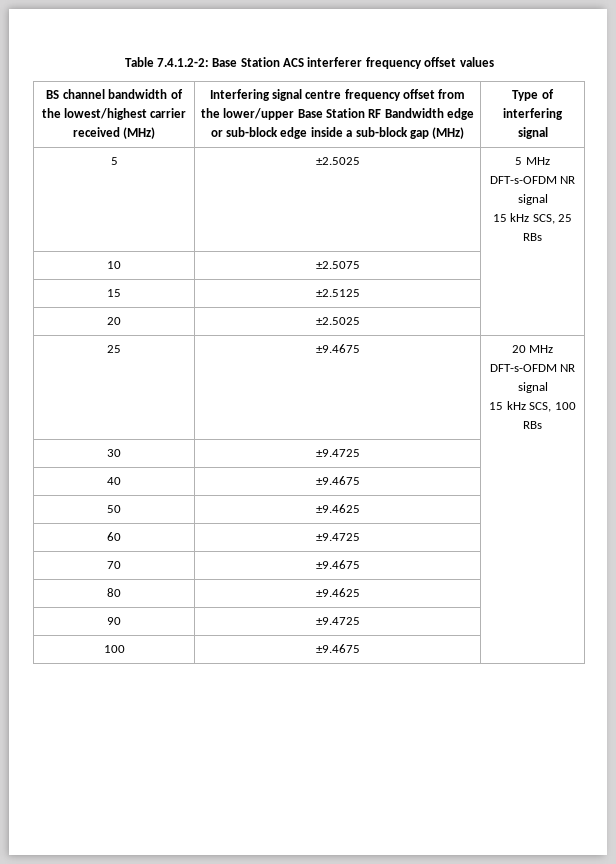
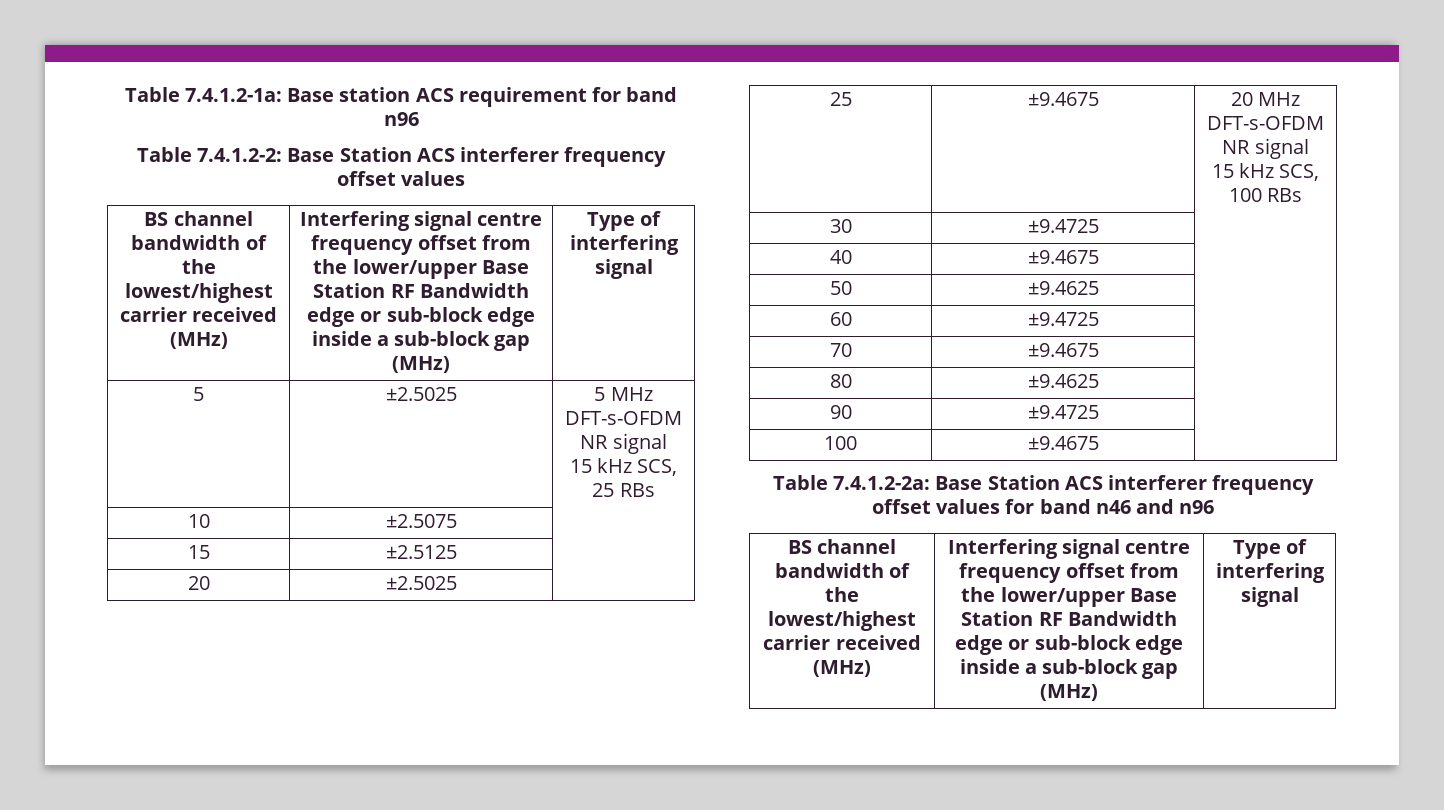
[124,57,154,67] Table -> [124,87,678,107] [383,112,419,126] [136,147,192,162] Table 7.4.1.2-1a: Base station ACS requirement for band n96 // Table
(360, 648) none -> [772,475,1315,495] [871,499,1215,514] [787,539,897,554] [774,563,911,578] [825,587,859,602] [768,611,916,631] [763,635,921,650] [813,660,871,677] [947,539,1191,559] [959,563,1179,583] [961,587,1177,607] [961,611,1177,626] [955,635,1183,655] [959,659,1179,679] [1040,684,1098,701] [1232,539,1308,559] [1215,563,1325,583] [1240,587,1299,607] // Table 7.4.1.2-2a: Base Station ACS interferer frequency offset values for band n46 and n96 // BS channel bandwidth of the lowest/highest carrier received (MHz) | Interfering signal centre frequency offset from the lower/upper Base Station RF Bandwidth edge or sub-block edge inside a sub-block gap (MHz) | Type of interfering signal

